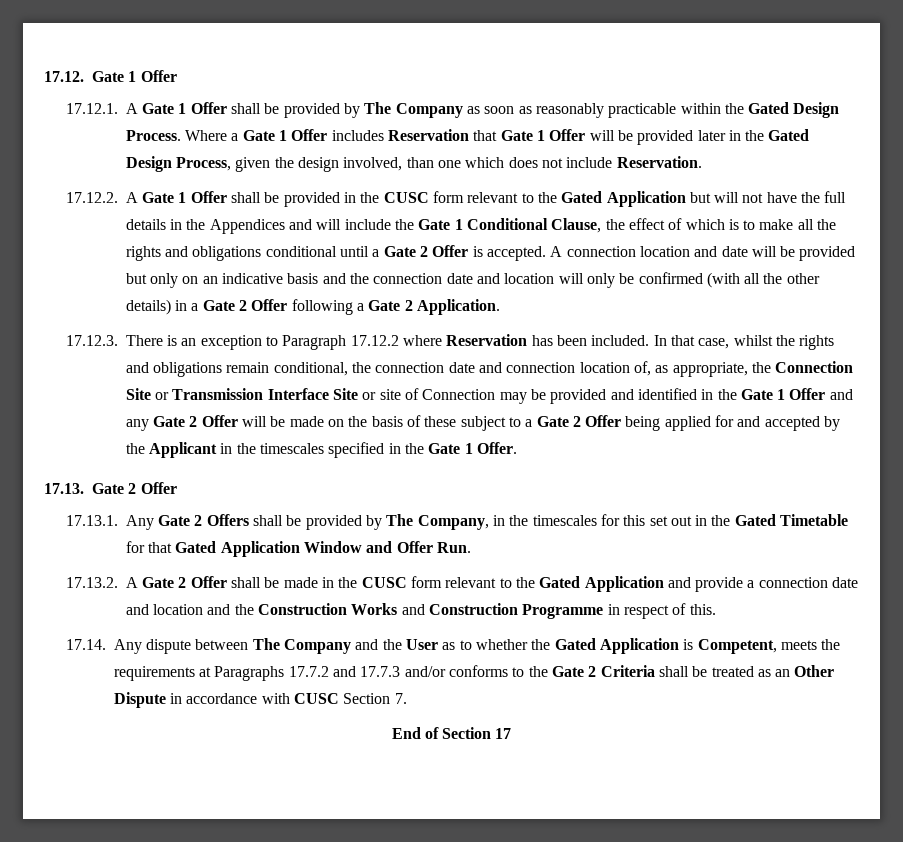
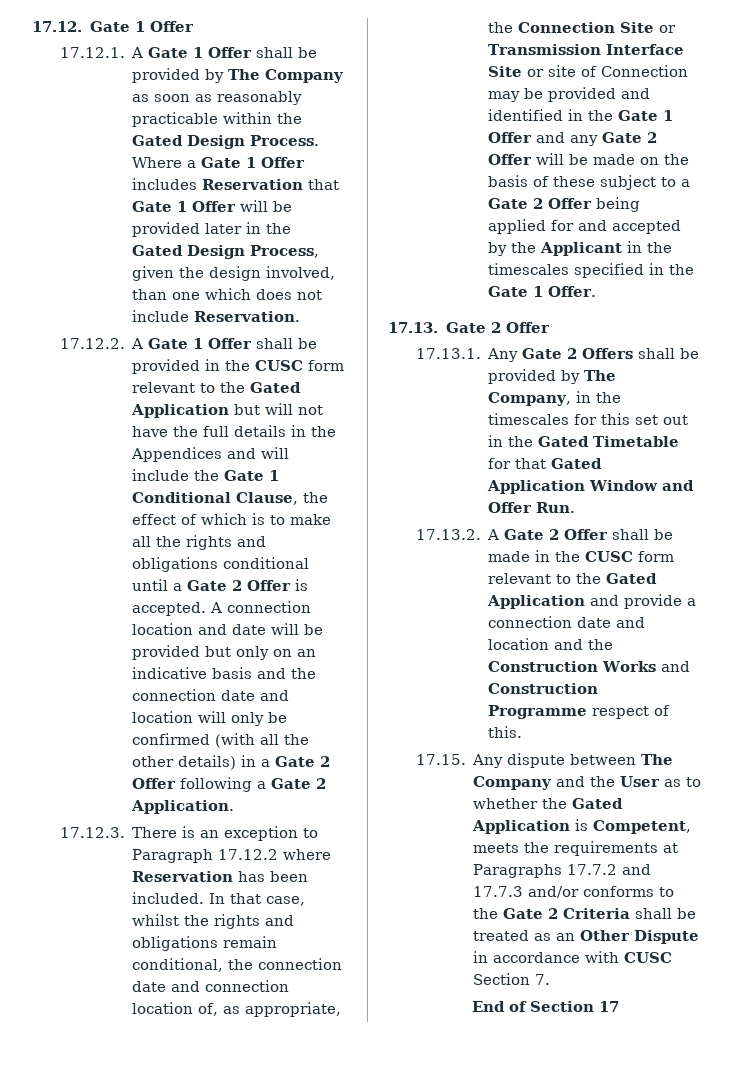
[607,604,620,615] in -> (588, 712) none
[65,639,106,650] 17.14. -> [415,754,466,765] 17.15.

